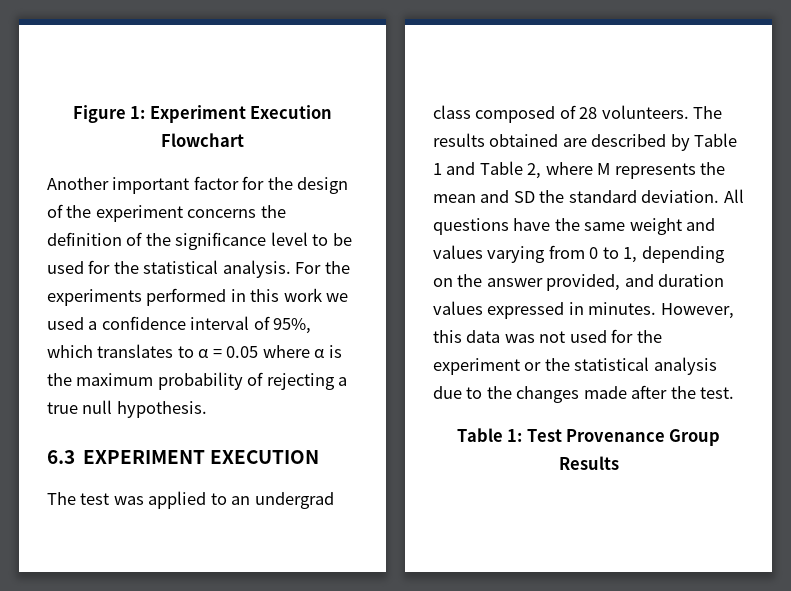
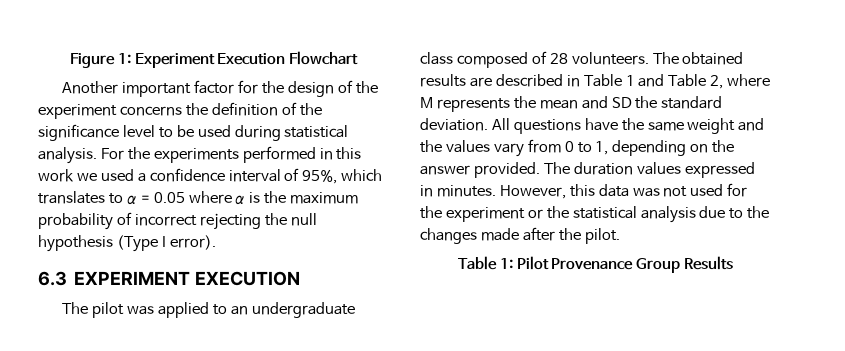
[88,260,139,274] for the -> [234,125,281,141] during
[266,373,348,390] [47,400,207,418] rejecting a true null hypothesis. -> [134,213,317,230] [38,235,216,252] incorrect rejecting the null hypothesis (Type I error).
[80,493,110,505] test -> [92,302,125,318] pilot
[254,492,334,509] undergrad -> [251,302,355,318] undergraduate
[433,133,559,147] results obtained -> [682,52,744,65] [420,74,466,87] obtained results
[670,134,690,151] by -> [566,75,580,87] in
[433,245,546,263] values varying -> [420,140,524,157] the values vary
[546,274,654,291] provided, and -> [473,162,570,178] provided. The
[700,387,735,399] test. -> [584,228,620,244] pilot.
[526,429,562,442] Test -> [516,256,549,270] Pilot

